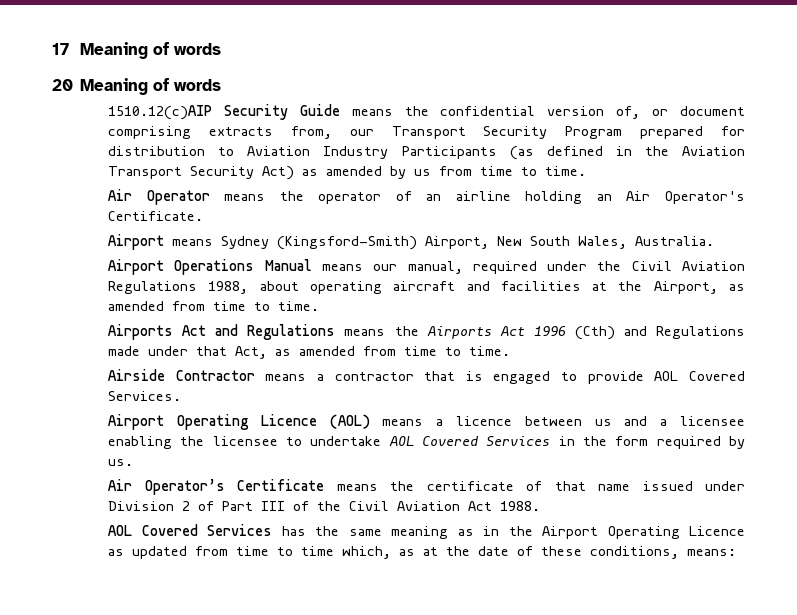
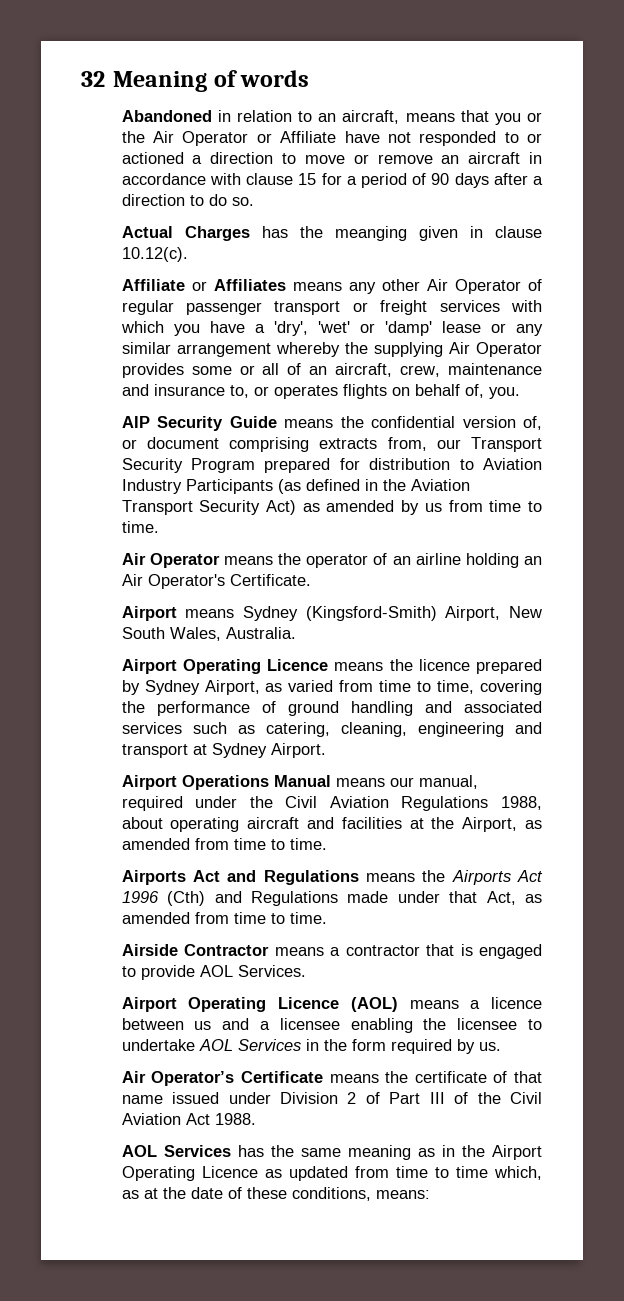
[52,42,222,59] [52,78,222,95] [108,105,213,120] 17 Meaning of words // 20 Meaning of words // 1510.12(c)AIP -> [81,70,309,92] [121,110,543,125] [121,131,542,146] [121,152,542,164] [121,173,543,188] [121,194,254,206] [121,226,542,241] [121,247,188,262] [121,279,542,294] [121,300,542,315] [120,321,543,336] [121,342,543,357] [121,363,542,378] [121,384,520,399] [121,416,150,428] 32 Meaning of words // Abandoned in relation to an aircraft, means that you or the Air Operator or Affiliate have not responded to or actioned a direction to move or remove an aircraft in accordance with clause 15 for a period of 90 days after a direction to do so. // Actual Charges has the meanging given in clause 10.12(c). // Affiliate or Affiliates means any other Air Operator of regular passenger transport or freight services with which you have a 'dry', 'wet' or 'damp' lease or any similar arrangement whereby the supplying Air Operator provides some or all of an aircraft, crew, maintenance and insurance to, or operates flights on behalf of, you. // AIP
(715, 241) none -> [121,659,542,674] [121,680,543,695] [121,701,542,716] [121,722,542,737] [121,743,326,758] // Airport Operating Licence means the licence prepared by Sydney Airport, as varied from time to time, covering the performance of ground handling and associated services such as catering, cleaning, engineering and transport at Sydney Airport.
[689,371,746,381] Covered -> (233, 971) none
[422,436,480,446] Covered -> (233, 1045) none
[141,524,198,536] Covered -> (157, 1151) none

